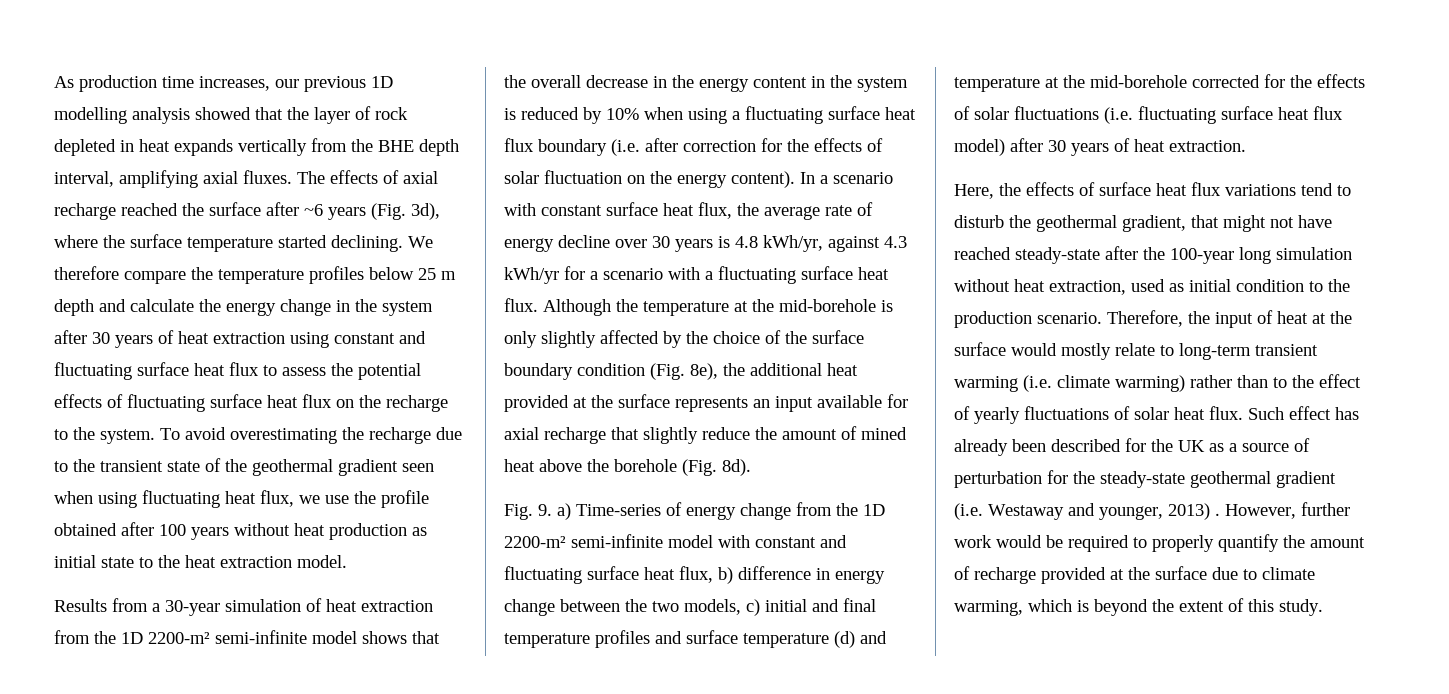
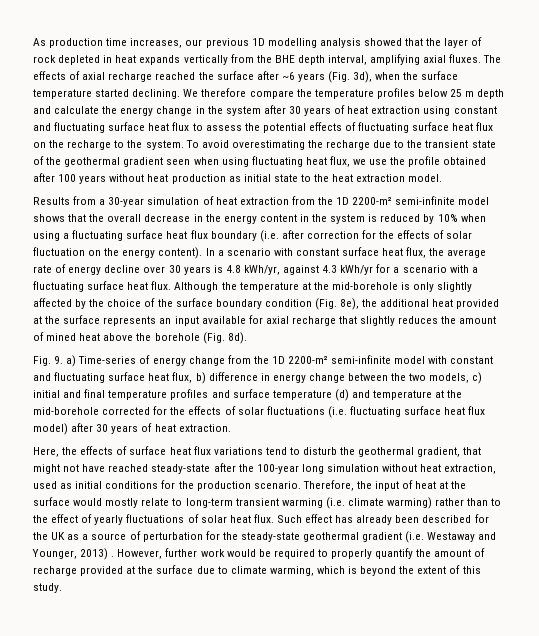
[54,235,98,248] where -> [375,72,401,80] when
[702,427,750,440] reduce -> [398,316,439,324] reduces
[1236,279,1323,292] condition to -> [105,480,176,489] conditions for
[1099,506,1163,520] younger, -> [32,549,77,559] Younger,

